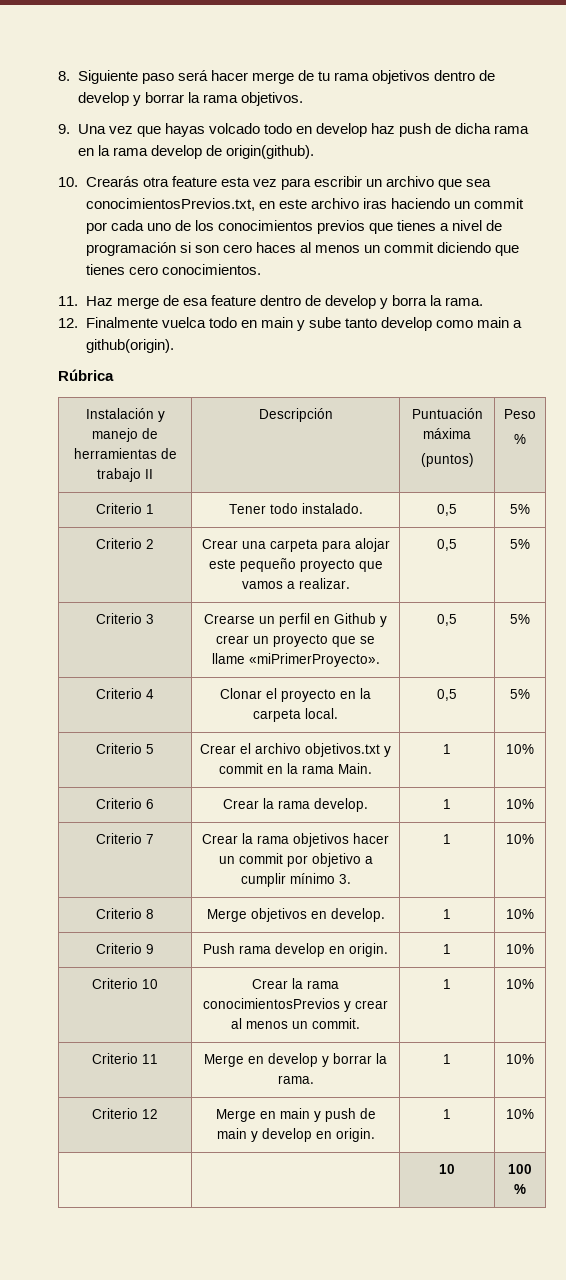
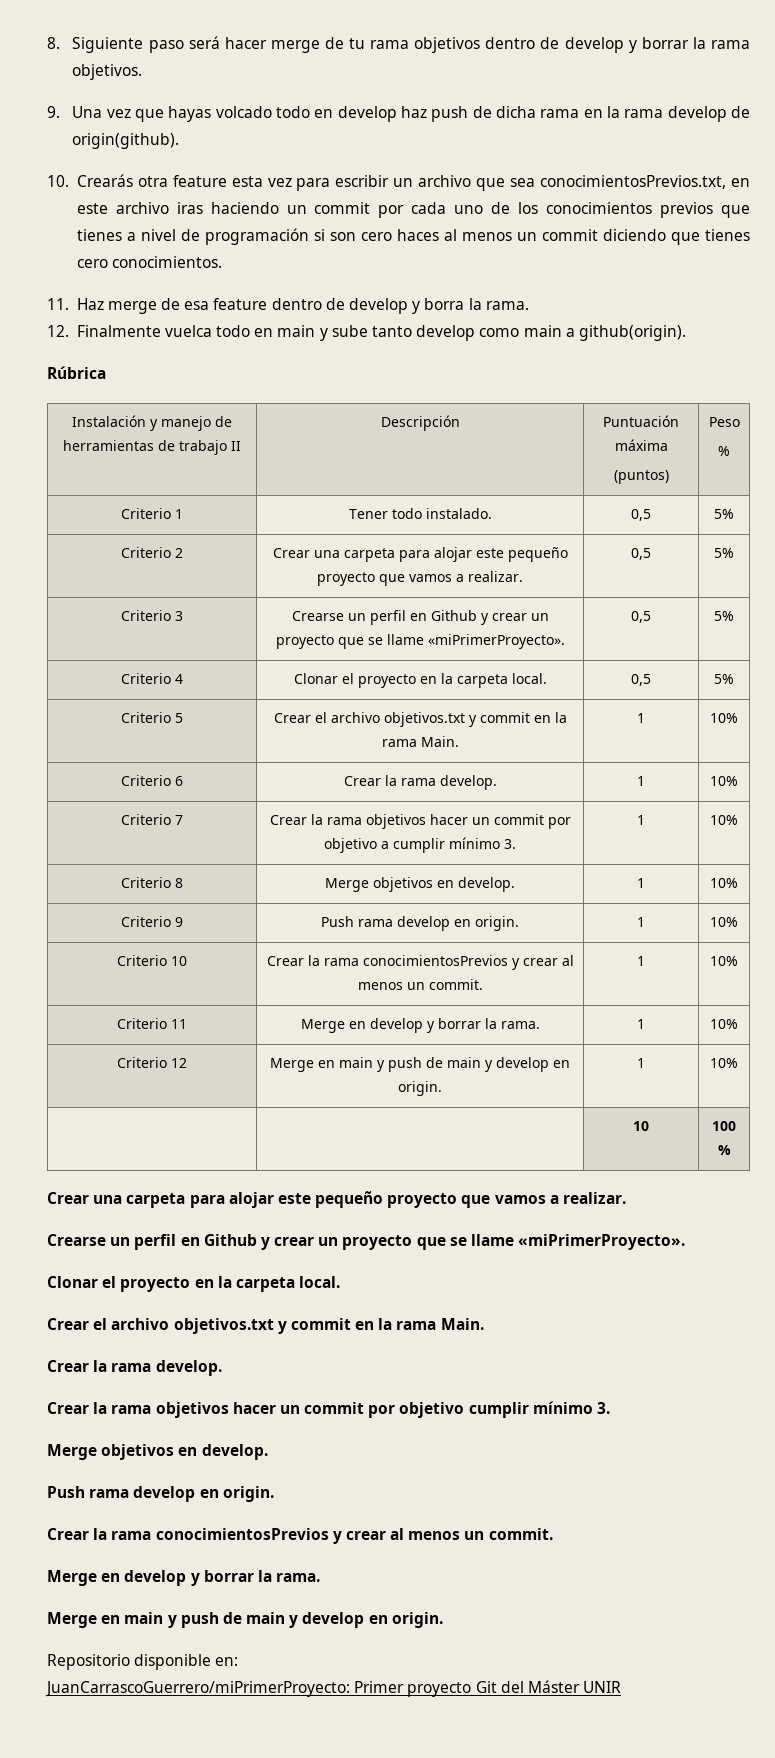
(526, 1189) none -> [47,1191,627,1208] [47,1234,686,1250] [47,1276,341,1292] [47,1318,484,1334] [47,1360,222,1376] [47,1401,611,1418] [47,1444,268,1460] [47,1486,274,1502] [47,1528,553,1544] [47,1570,321,1586] [47,1612,443,1628] [47,1654,239,1670] [45,1680,622,1697] // Crear una carpeta para alojar este pequeño proyecto que vamos a realizar. // Crearse un perfil en Github y crear un proyecto que se llame «miPrimerProyecto». // Clonar el proyecto en la carpeta local. // Crear el archivo objetivos.txt y commit en la rama Main. // Crear la rama develop. // Crear la rama objetivos hacer un commit por objetivo cumplir mínimo 3. // Merge objetivos en develop. // Push rama develop en origin. // Crear la rama conocimientosPrevios y crear al menos un commit. // Merge en develop y borrar la rama. // Merge en main y push de main y develop en origin. // Repositorio disponible en: // JuanCarrascoGuerrero/miPrimerProyecto: Primer proyecto Git del Máster UNIR

